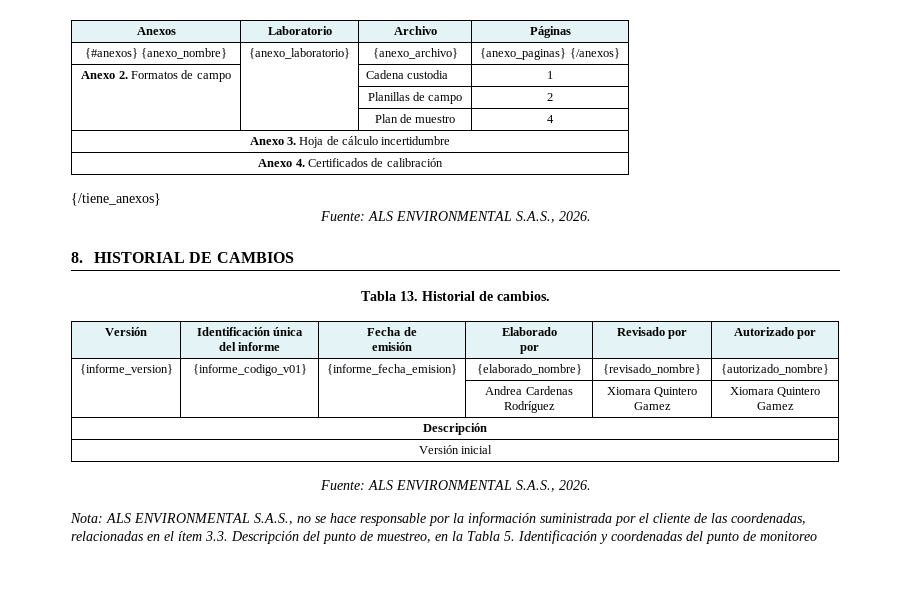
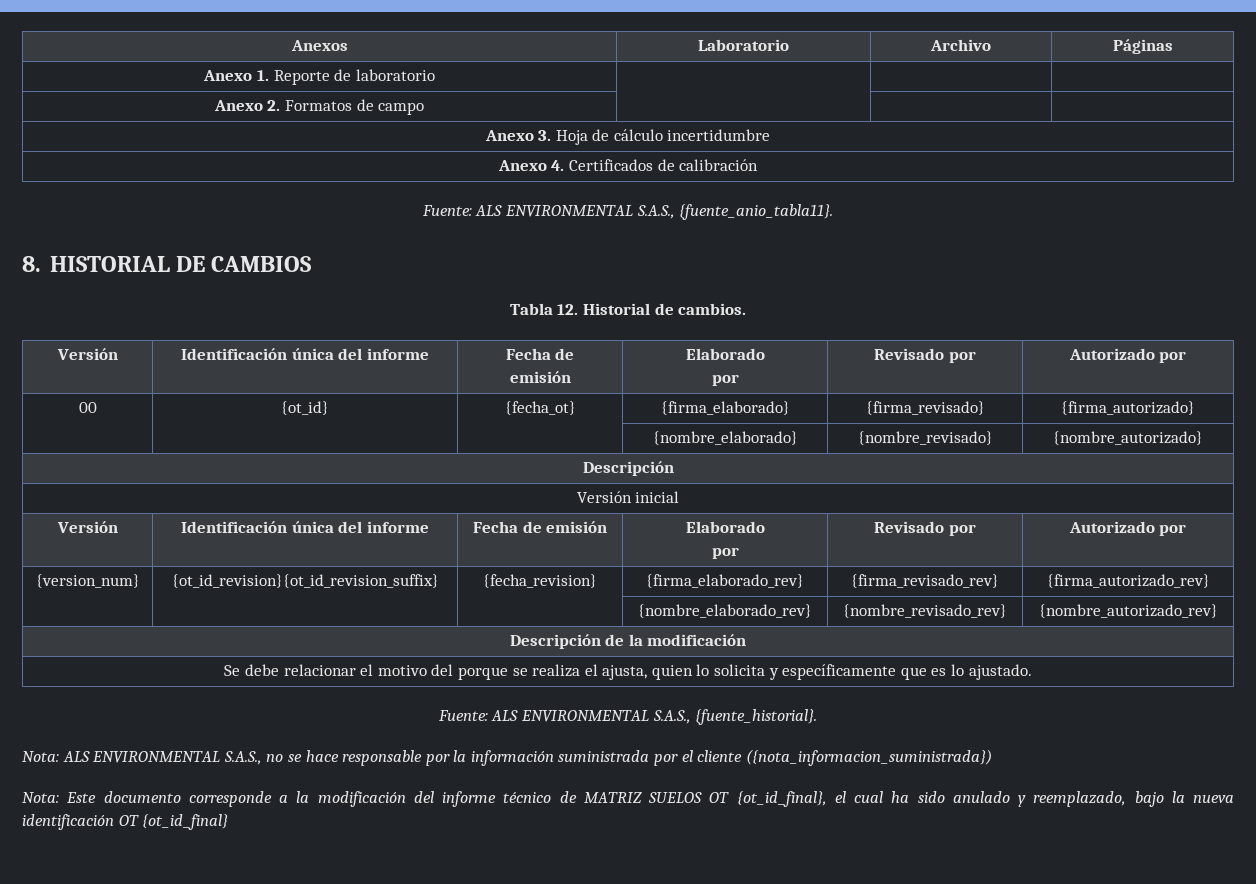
[84,48,228,59] [249,48,350,59] [372,48,458,59] [480,48,620,60] {#anexos} {anexo_nombre} | {anexo_laboratorio} | {anexo_archivo} | {anexo_paginas} {/anexos} -> [203,69,435,85] Anexo 1. Reporte de laboratorio | | |
[365,70,449,79] [547,71,553,79] [367,92,463,104] [547,93,553,101] [374,114,456,123] [547,115,554,123] Cadena custodia | 1 // | | Planillas de campo | 2 // | | Plan de muestro | 4 -> (425, 108) |
[71,193,161,206] [319,211,591,223] // {/tiene_anexos} // Fuente: ALS ENVIRONMENTAL S.A.S., 2026. -> [421,204,834,220] // Fuente: ALS ENVIRONMENTAL S.A.S., {fuente_anio_tabla11}.
[400,291,418,301] 13. -> [557,304,579,315] 12.
[79,364,173,375] [192,364,307,376] [327,364,457,375] [476,364,582,375] [603,364,701,375] [721,364,829,375] [485,386,573,395] [503,401,555,413] [606,387,698,397] [633,402,671,410] [729,387,821,397] [756,402,794,410] [423,423,487,435] [418,445,493,454] [319,480,591,492] {informe_version} | {informe_codigo_v01} | {informe_fecha_emision} | {elaborado_nombre} | {revisado_nombre} | {autorizado_nombre} // | | | Andrea Cardenas Rodríguez | Xiomara Quintero Gamez | Xiomara Quintero Gamez // Descripción // Versión inicial // Fuente: ALS ENVIRONMENTAL S.A.S., 2026. -> [78,402,97,413] [281,401,329,415] [504,401,576,415] [660,401,790,415] [865,401,985,415] [1061,401,1195,415] [652,431,798,445] [857,431,993,445] [1053,431,1203,445] [582,461,674,476] [576,491,680,503] [56,521,118,533] [181,521,429,533] [472,521,608,533] [685,521,765,533] [711,547,739,559] [874,521,976,536] [1068,521,1187,536] [35,574,140,588] [171,574,439,588] [483,574,597,588] [646,574,804,588] [851,574,999,588] [1046,574,1210,588] [638,604,812,618] [843,604,1007,618] [1038,604,1218,618] [509,634,747,649] [224,664,1032,680] [437,709,818,725] 00 | {ot_id} | {fecha_ot} | {firma_elaborado} | {firma_revisado} | {firma_autorizado} // | | | {nombre_elaborado} | {nombre_revisado} | {nombre_autorizado} // Descripción // Versión inicial // Versión | Identificación única del informe | Fecha de emisión | Elaborado // por | Revisado por | Autorizado por // {version_num} | {ot_id_revision}{ot_id_revision_suffix} | {fecha_revision} | {firma_elaborado_rev} | {firma_revisado_rev} | {firma_autorizado_rev} // | | | {nombre_elaborado_rev} | {nombre_revisado_rev} | {nombre_autorizado_rev} // Descripción de la modificación // Se debe relacionar el motivo del porque se realiza el ajusta, quien lo solicita y específicamente que es lo ajustado. // Fuente: ALS ENVIRONMENTAL S.A.S., {fuente_historial}.
[694,513,806,525] [71,530,817,544] de las coordenadas, relacionadas en el ítem 3.3. Descripción del punto de muestreo, en la Tabla 5. Identificación y coordenadas del punto de monitoreo -> [745,749,992,766] [22,791,1234,807] [22,814,229,830] ({nota_informacion_suministrada}) // Nota: Este documento corresponde a la modificación del informe técnico de MATRIZ SUELOS OT {ot_id_final}, el cual ha sido anulado y reemplazado, bajo la nueva identificación OT {ot_id_final}

